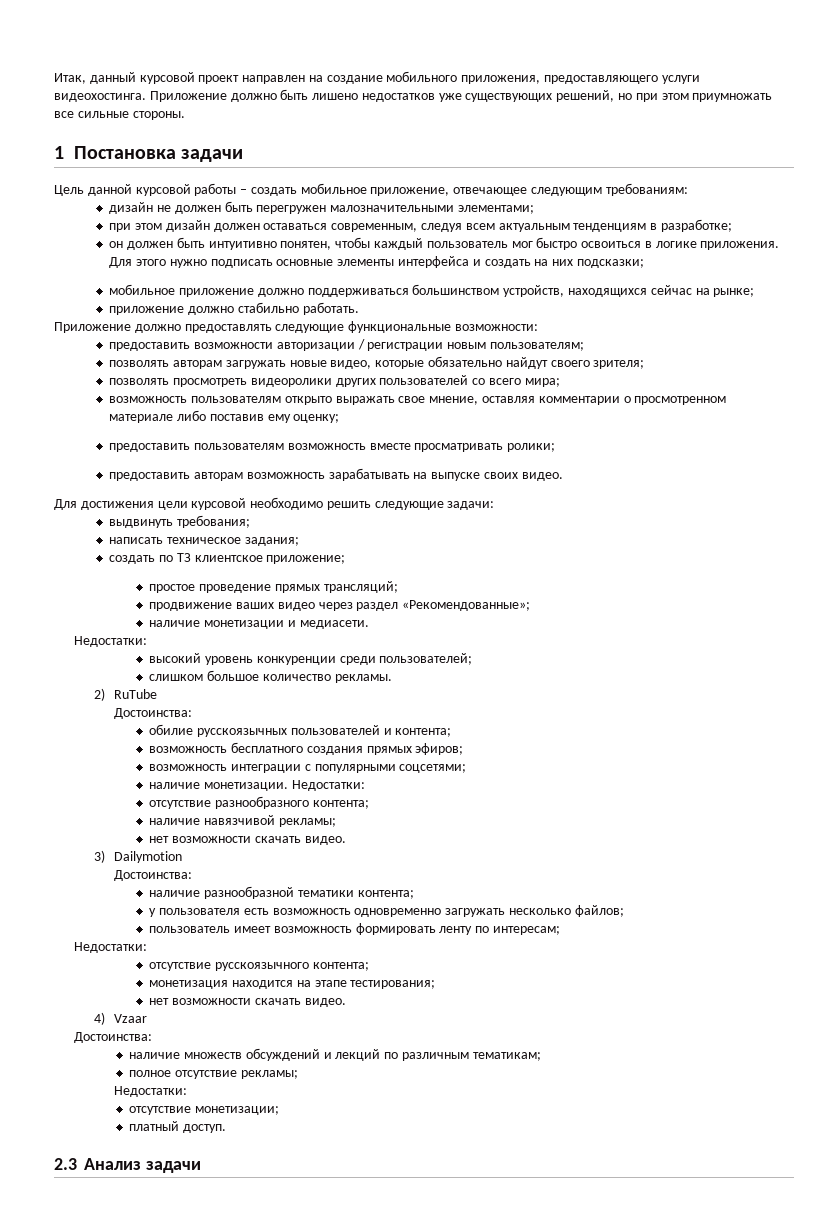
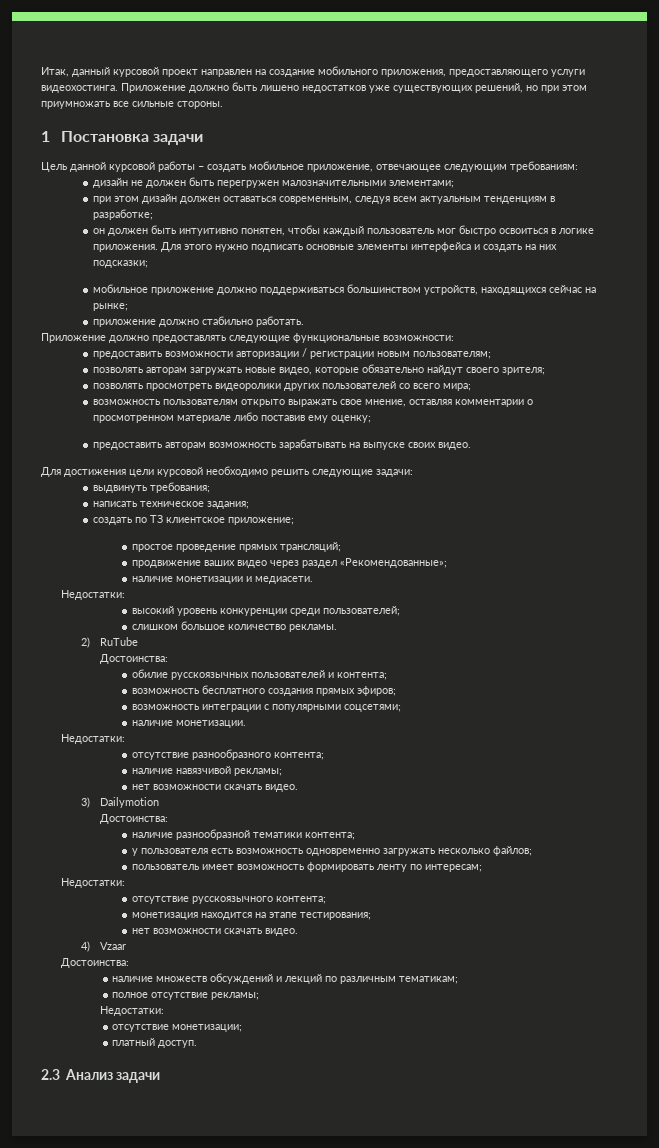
[109,443,556,452] // предоставить пользователям возможность вместе просматривать ролики; -> (371, 419) none
(289, 786) none -> (247, 724) //

